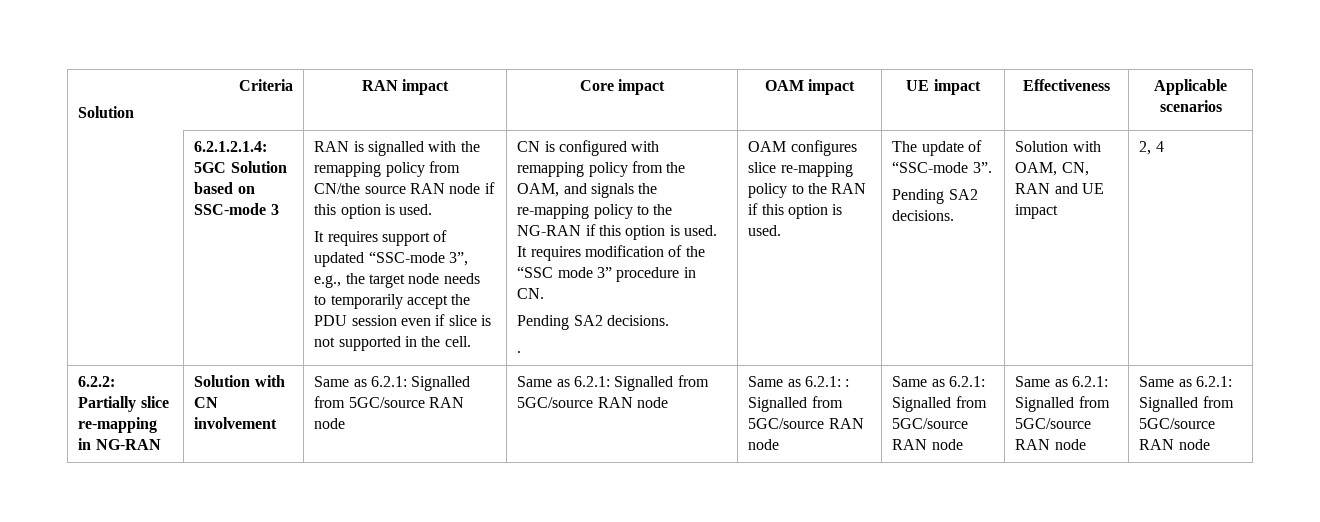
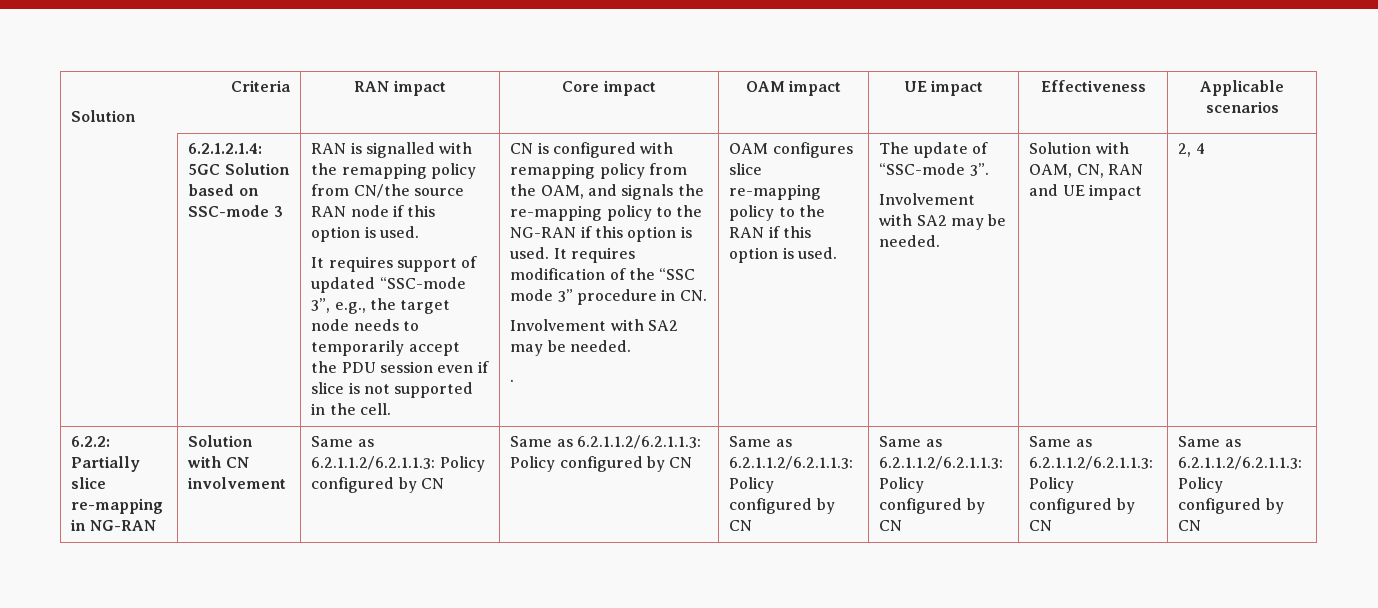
[517,315,669,330] Pending SA2 decisions. -> [510,319,679,331] [510,340,632,356] Involvement with SA2 may be needed.
[892,189,978,204] [892,210,955,221] Pending SA2 decisions. -> [879,193,976,205] [879,214,1007,230] [879,235,941,247] Involvement with SA2 may be needed.
[370,376,471,391] [314,396,464,408] [314,418,346,429] [517,375,709,391] [517,397,668,408] [748,376,850,387] [748,396,843,412] [748,418,864,429] [748,439,780,450] [892,376,985,387] [892,396,987,412] [892,418,969,429] [892,439,963,450] [1015,376,1108,387] [1015,396,1110,412] [1015,418,1092,429] [1015,439,1086,450] [1139,376,1232,387] [1139,396,1234,412] [1139,418,1216,429] [1139,439,1210,450] 6.2.1: Signalled from 5GC/source RAN node | Same as 6.2.1: Signalled from 5GC/source RAN node | Same as 6.2.1: : Signalled from 5GC/source RAN node | Same as 6.2.1: Signalled from 5GC/source RAN node | Same as 6.2.1: Signalled from 5GC/source RAN node | Same as 6.2.1: Signalled from 5GC/source RAN node -> [311,456,485,472] [311,477,445,493] [510,435,702,449] [510,456,693,472] [729,436,792,447] [729,456,854,470] [729,477,775,493] [729,498,835,514] [729,520,753,531] [879,436,942,447] [879,456,1004,470] [879,477,925,493] [879,498,985,514] [879,520,903,531] [1029,436,1092,447] [1029,456,1154,470] [1029,477,1075,493] [1029,498,1135,514] [1029,520,1053,531] [1178,436,1241,447] [1178,456,1303,470] [1178,477,1224,493] [1178,498,1284,514] [1178,520,1202,531] 6.2.1.1.2/6.2.1.1.3: Policy configured by CN | Same as 6.2.1.1.2/6.2.1.1.3: Policy configured by CN | Same as 6.2.1.1.2/6.2.1.1.3: Policy configured by CN | Same as 6.2.1.1.2/6.2.1.1.3: Policy configured by CN | Same as 6.2.1.1.2/6.2.1.1.3: Policy configured by CN | Same as 6.2.1.1.2/6.2.1.1.3: Policy configured by CN

